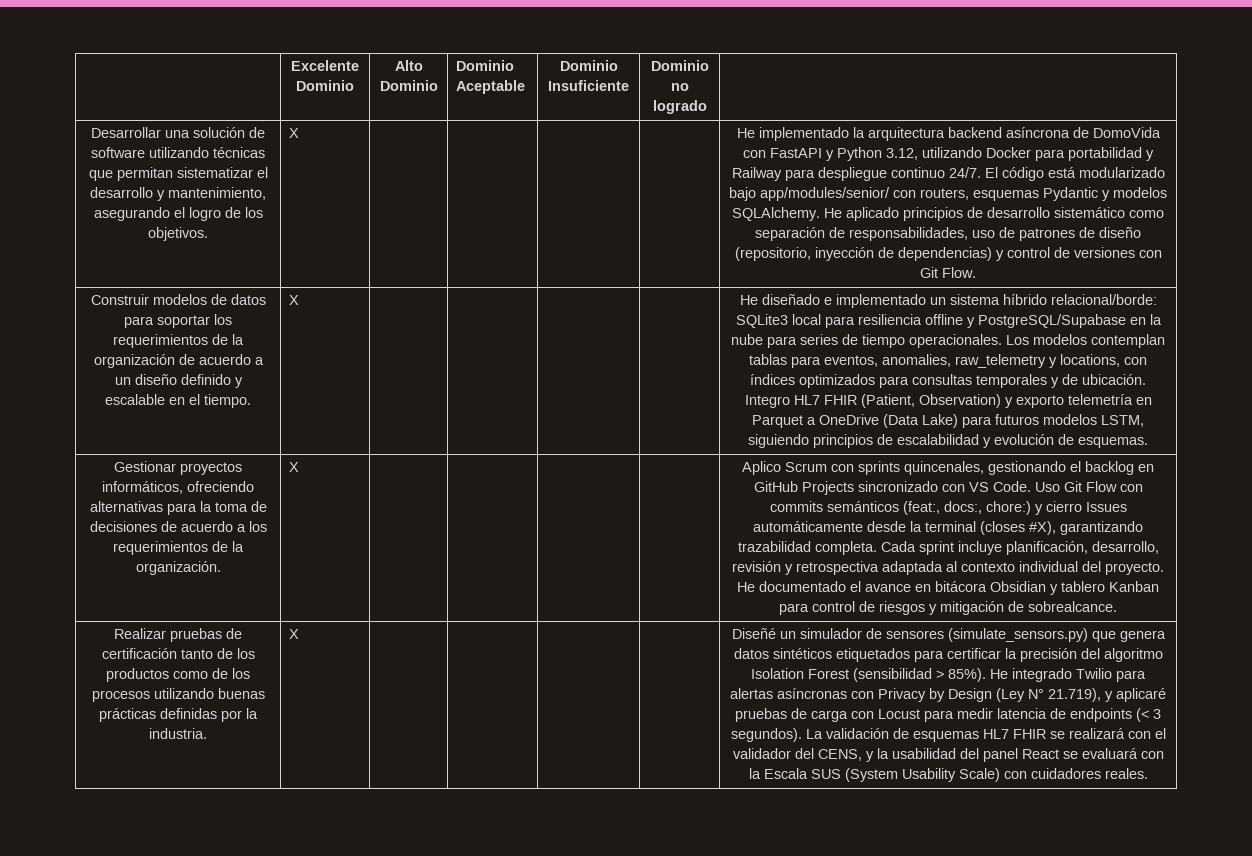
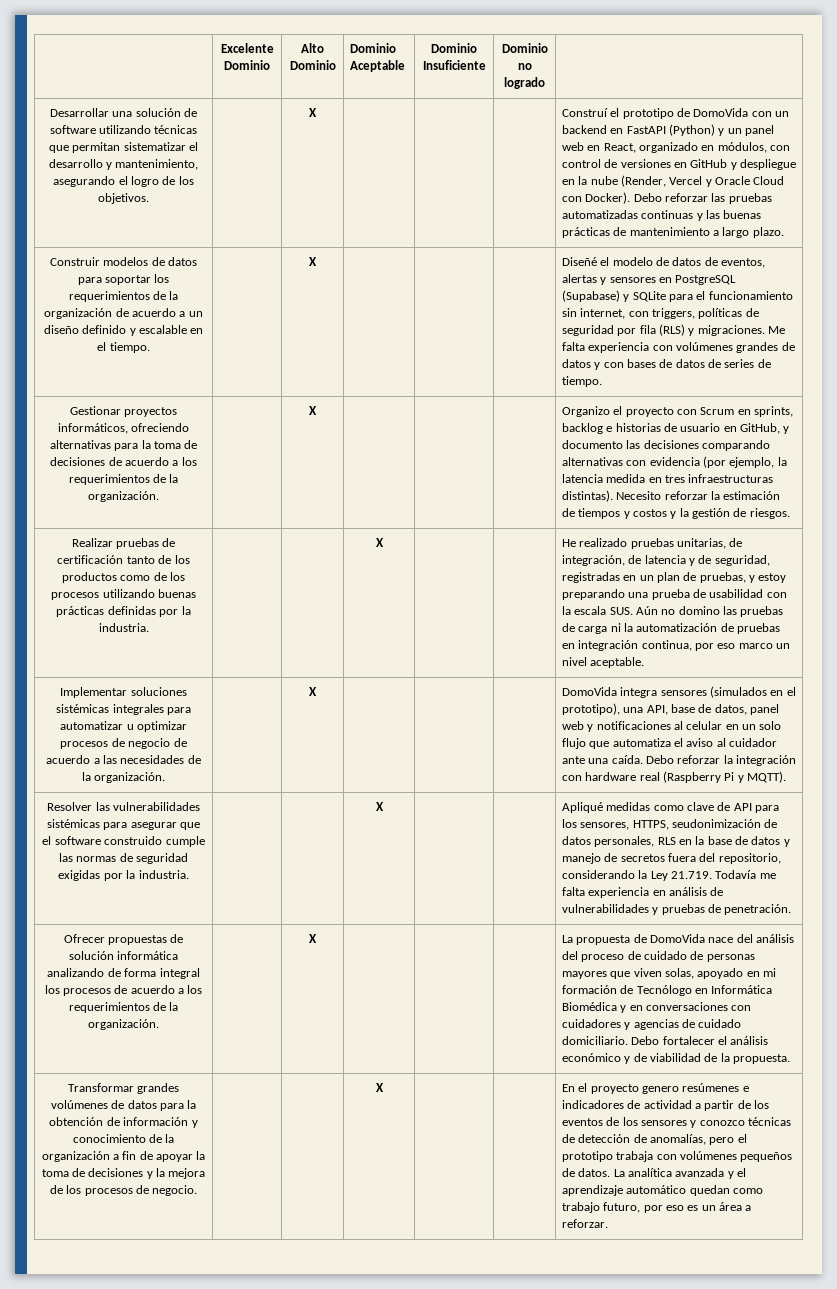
[288,128,299,138] [736,127,1161,141] [743,147,1155,161] [731,167,1165,181] [729,187,1168,201] [732,207,1165,221] [755,227,1141,241] [734,247,1162,261] [920,267,976,278] X | | | | | He implementado la arquitectura backend asíncrona de DomoVida con FastAPI y Python 3.12, utilizando Docker para portabilidad y Railway para despliegue continuo 24/7. El código está modularizado bajo app/modules/senior/ con routers, esquemas Pydantic y modelos SQLAlchemy. He aplicado principios de desarrollo sistemático como separación de responsabilidades, uso de patrones de diseño (repositorio, inyección de dependencias) y control de versiones con Git Flow. -> [309,108,317,117] [561,108,790,119] [561,124,775,136] [561,142,791,153] [561,159,797,170] [561,175,785,187] [561,192,772,204] [561,210,762,221] [561,227,784,238] | X | | | | Construí el prototipo de DomoVida con un backend en FastAPI (Python) y un panel web en React, organizado en módulos, con control de versiones en GitHub y despliegue en la nube (Render, Vercel y Oracle Cloud con Docker). Debo reforzar las pruebas automatizadas continuas y las buenas prácticas de mantenimiento a largo plazo.
[288,295,299,305] [739,294,1157,308] [735,314,1162,328] [731,334,1165,348] [749,354,1148,368] [750,374,1146,388] [744,394,1152,408] [752,414,1144,428] [748,434,1148,448] X | | | | | He diseñado e implementado un sistema híbrido relacional/borde: SQLite3 local para resiliencia offline y PostgreSQL/Supabase en la nube para series de tiempo operacionales. Los modelos contemplan tablas para eventos, anomalies, raw_telemetry y locations, con índices optimizados para consultas temporales y de ubicación. Integro HL7 FHIR (Patient, Observation) y exporto telemetría en Parquet a OneDrive (Data Lake) para futuros modelos LSTM, siguiendo principios de escalabilidad y evolución de esquemas. -> [309,257,317,266] [561,257,766,268] [561,274,737,285] [561,290,793,302] [561,308,759,319] [561,324,786,336] [561,342,795,353] [561,359,771,370] [561,376,602,387] | X | | | | Diseñé el modelo de datos de eventos, alertas y sensores en PostgreSQL (Supabase) y SQLite para el funcionamiento sin internet, con triggers, políticas de seguridad por fila (RLS) y migraciones. Me falta experiencia con volúmenes grandes de datos y con bases de datos de series de tiempo.
[288,462,299,472] [742,461,1155,475] [753,481,1143,495] [769,501,1127,515] [753,521,1143,535] [737,541,1159,555] [732,561,1164,575] [737,581,1160,595] [779,601,1117,615] X | | | | | Aplico Scrum con sprints quincenales, gestionando el backlog en GitHub Projects sincronizado con VS Code. Uso Git Flow con commits semánticos (feat:, docs:, chore:) y cierro Issues automáticamente desde la terminal (closes #X), garantizando trazabilidad completa. Cada sprint incluye planificación, desarrollo, revisión y retrospectiva adaptada al contexto individual del proyecto. He documentado el avance en bitácora Obsidian y tablero Kanban para control de riesgos y mitigación de sobrealcance. -> [309,406,317,415] [561,406,794,417] [561,423,790,434] [561,440,770,451] [561,456,787,468] [561,474,774,483] [561,490,781,502] [561,508,790,519] | X | | | | Organizo el proyecto con Scrum en sprints, backlog e historias de usuario en GitHub, y documento las decisiones comparando alternativas con evidencia (por ejemplo, la latencia medida en tres infraestructuras distintas). Necesito reforzar la estimación de tiempos y costos y la gestión de riesgos.
[288,629,299,639] [731,628,1166,642] [733,648,1163,662] [751,668,1147,682] [730,688,1167,702] [735,708,1162,722] [730,728,1166,742] [732,748,1164,762] [748,768,1148,782] X | | | | | Diseñé un simulador de sensores (simulate_sensors.py) que genera datos sintéticos etiquetados para certificar la precisión del algoritmo Isolation Forest (sensibilidad > 85%). He integrado Twilio para alertas asíncronas con Privacy by Design (Ley N° 21.719), y aplicaré pruebas de carga con Locust para medir latencia de endpoints (< 3 segundos). La validación de esquemas HL7 FHIR se realizará con el validador del CENS, y la usabilidad del panel React se evaluará con la Escala SUS (System Usability Scale) con cuidadores reales. -> [375,538,384,547] [561,538,743,549] [561,555,770,566] [561,572,787,583] [561,589,787,600] [561,606,784,617] [561,623,781,634] [561,640,791,651] [561,657,645,668] [60,687,187,698] [56,704,191,715] [60,721,187,732] [60,738,187,749] [46,755,201,764] [81,772,166,783] [309,687,317,696] [561,686,796,698] [561,703,780,715] [561,721,782,732] [561,738,778,749] [561,755,797,766] [561,771,787,783] [47,802,200,811] [46,819,201,830] [42,836,205,847] [58,853,189,864] [58,870,189,881] [375,802,384,811] [561,802,780,813] [561,819,778,830] [561,836,790,847] [561,853,781,864] [561,870,776,881] [561,887,724,898] [561,904,792,915] [63,934,184,945] [68,951,179,960] [47,968,200,979] [44,985,203,996] [68,1002,179,1013] [88,1019,159,1030] [309,934,317,943] [561,934,795,945] [561,951,755,962] [561,968,777,979] [561,985,773,996] [561,1002,752,1013] [561,1019,742,1030] [561,1036,769,1045] [561,1053,791,1064] [67,1083,180,1094] [50,1100,197,1111] [49,1117,198,1128] [72,1134,175,1143] [41,1151,206,1162] [41,1168,206,1179] [49,1185,198,1196] [375,1083,384,1092] [561,1083,749,1094] [561,1100,770,1111] [561,1117,792,1128] [561,1134,747,1145] [561,1151,793,1162] [561,1168,747,1179] [561,1185,763,1196] [561,1202,752,1213] [561,1219,608,1228] | | X | | | He realizado pruebas unitarias, de integración, de latencia y de seguridad, registradas en un plan de pruebas, y estoy preparando una prueba de usabilidad con la escala SUS. Aún no domino las pruebas de carga ni la automatización de pruebas en integración continua, por eso marco un nivel aceptable. // Implementar soluciones sistémicas integrales para automatizar u optimizar procesos de negocio de acuerdo a las necesidades de la organización. | | X | | | | DomoVida integra sensores (simulados en el prototipo), una API, base de datos, panel web y notificaciones al celular en un solo flujo que automatiza el aviso al cuidador ante una caída. Debo reforzar la integración con hardware real (Raspberry Pi y MQTT). // Resolver las vulnerabilidades sistémicas para asegurar que el software construido cumple las normas de seguridad exigidas por la industria. | | | X | | | Apliqué medidas como clave de API para los sensores, HTTPS, seudonimización de datos personales, RLS en la base de datos y manejo de secretos fuera del repositorio, considerando la Ley 21.719. Todavía me falta experiencia en análisis de vulnerabilidades y pruebas de penetración. // Ofrecer propuestas de solución informática analizando de forma integral los procesos de acuerdo a los requerimientos de la organización. | | X | | | | La propuesta de DomoVida nace del análisis del proceso de cuidado de personas mayores que viven solas, apoyado en mi formación de Tecnólogo en Informática Biomédica y en conversaciones con cuidadores y agencias de cuidado domiciliario. Debo fortalecer el análisis económico y de viabilidad de la propuesta. // Transformar grandes volúmenes de datos para la obtención de información y conocimiento de la organización a fin de apoyar la toma de decisiones y la mejora de los procesos de negocio. | | | X | | | En el proyecto genero resúmenes e indicadores de actividad a partir de los eventos de los sensores y conozco técnicas de detección de anomalías, pero el prototipo trabaja con volúmenes pequeños de datos. La analítica avanzada y el aprendizaje automático quedan como trabajo futuro, por eso es un área a reforzar.

